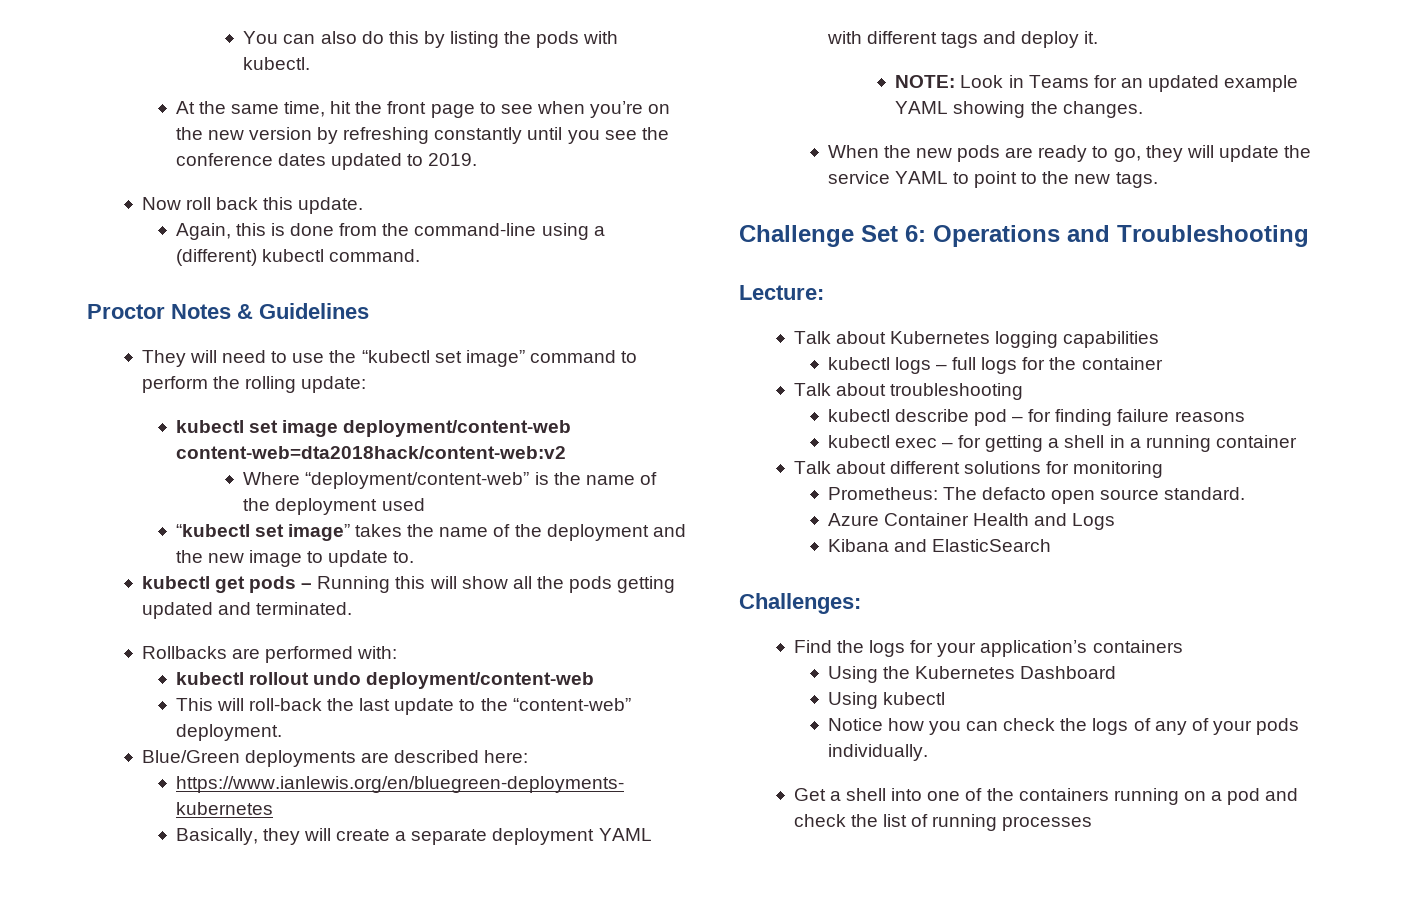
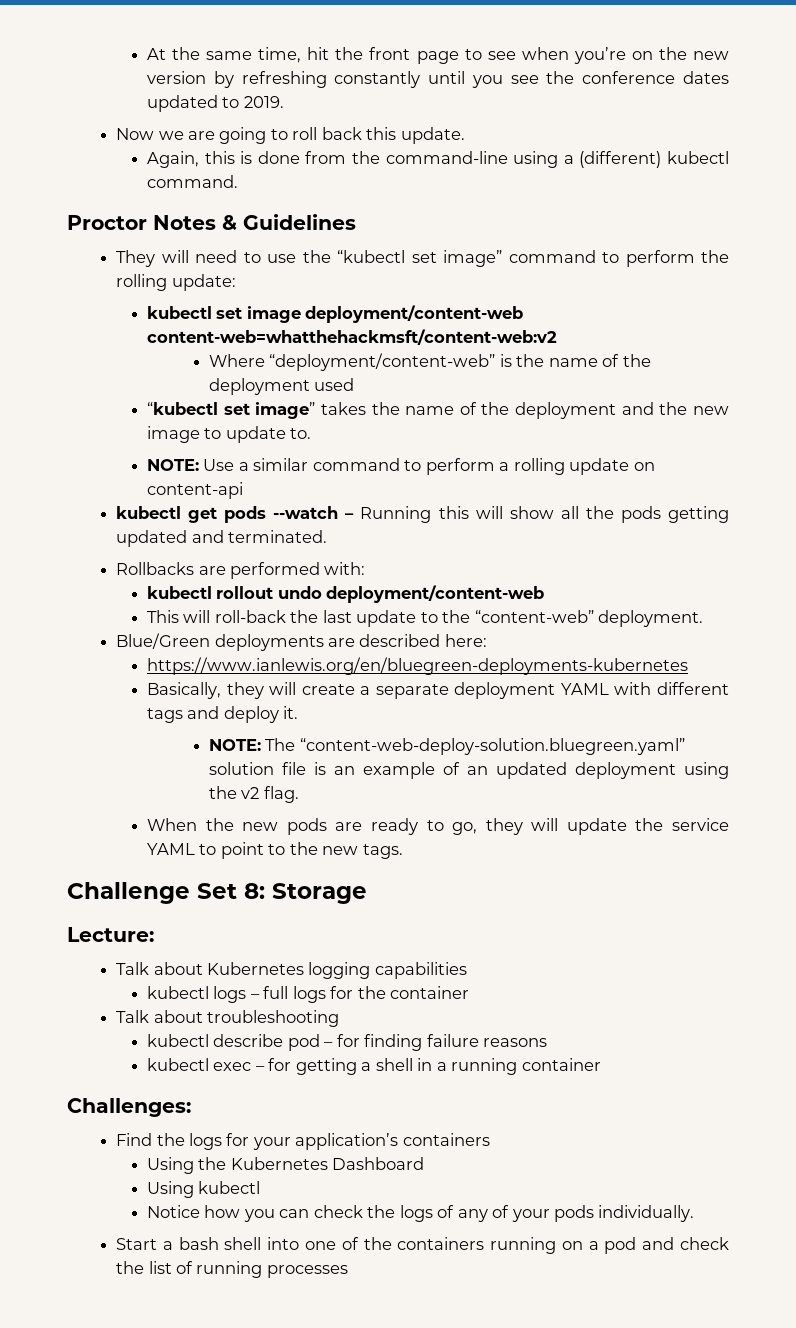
[243,31,619,48] [243,57,311,70] You can also do this by listing the pods with kubectl. // -> (147, 54) none
(181, 203) none -> [158,127,288,144] we are going to
[175,446,566,459] content-web=dta2018hack/content-web:v2 -> [147,329,558,345] content-web=whatthehackmsft/content-web:v2
(415, 557) none -> [147,458,655,475] [147,482,244,499] // NOTE: Use a similar command to perform a rolling update on content-api
(297, 584) none -> [273,506,339,519] --watch
[960,75,1299,92] [895,101,1143,118] Look in Teams for an updated example YAML showing the changes. -> [265,738,685,755] [208,762,729,779] [208,786,299,803] The “content-web-deploy-solution.bluegreen.yaml” solution file is an example of an updated deployment using the v2 flag.
[905,225,1309,247] 6: Operations and Troubleshooting -> [244,883,367,904] 8: Storage
[793,461,1164,478] [827,487,1246,504] [827,513,1116,530] [827,539,1051,552] // Talk about different solutions for monitoring // Prometheus: The defacto open source standard. // Azure Container Health and Logs // Kibana and ElasticSearch -> (601, 1064) none
[793,788,841,801] Get a -> [116,1237,219,1250] Start a bash

